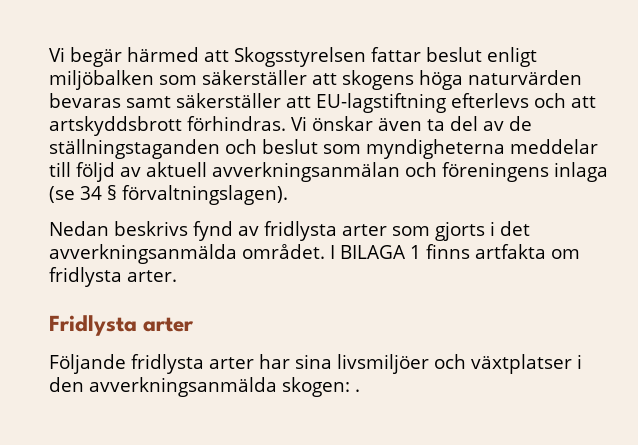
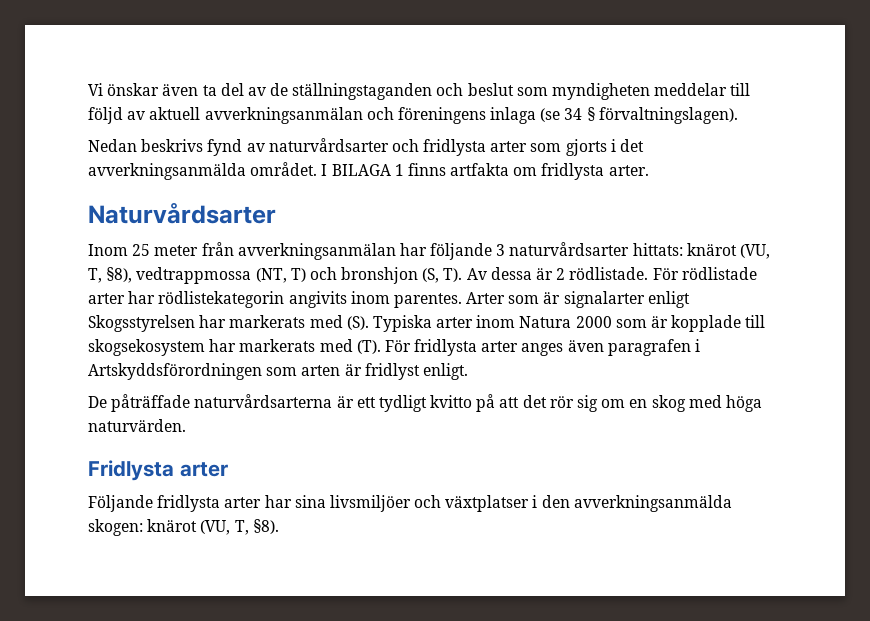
[49,47,537,67] [49,70,582,90] [49,93,596,113] [49,116,307,136] Vi begär härmed att Skogsstyrelsen fattar beslut enligt miljöbalken som säkerställer att skogens höga naturvärden bevaras samt säkerställer att EU-lagstiftning efterlevs och att artskyddsbrott förhindras. Vi -> [88,83,103,96] Vi
[366,139,505,159] myndigheterna -> [552,83,651,100] myndigheten
(259, 231) none -> [268,138,419,152] naturvårdsarter och
(177, 276) none -> [88,203,276,224] [88,242,771,260] [88,267,757,284] [88,291,690,308] [88,315,766,332] [88,339,701,356] [88,363,468,380] [88,394,762,412] [88,419,186,432] // Naturvårdsarter // Inom 25 meter från avverkningsanmälan har följande 3 naturvårdsarter hittats: knärot (VU, T, §8), vedtrappmossa (NT, T) och bronshjon (S, T). Av dessa är 2 rödlistade. För rödlistade arter har rödlistekategorin angivits inom parentes. Arter som är signalarter enligt Skogsstyrelsen har markerats med (S). Typiska arter inom Natura 2000 som är kopplade till skogsekosystem har markerats med (T). För fridlysta arter anges även paragrafen i Artskyddsförordningen som arten är fridlyst enligt. // De påträffade naturvårdsarterna är ett tydligt kvitto på att det rör sig om en skog med höga naturvärden.
[355,389,360,392] . -> [147,519,279,535] knärot (VU, T, §8).

